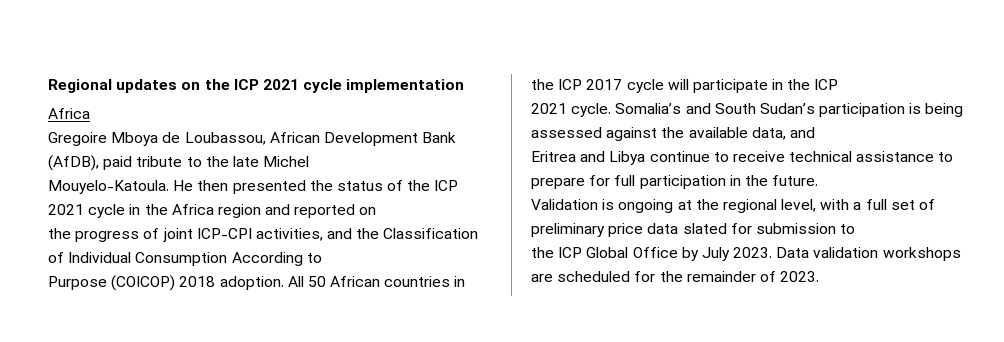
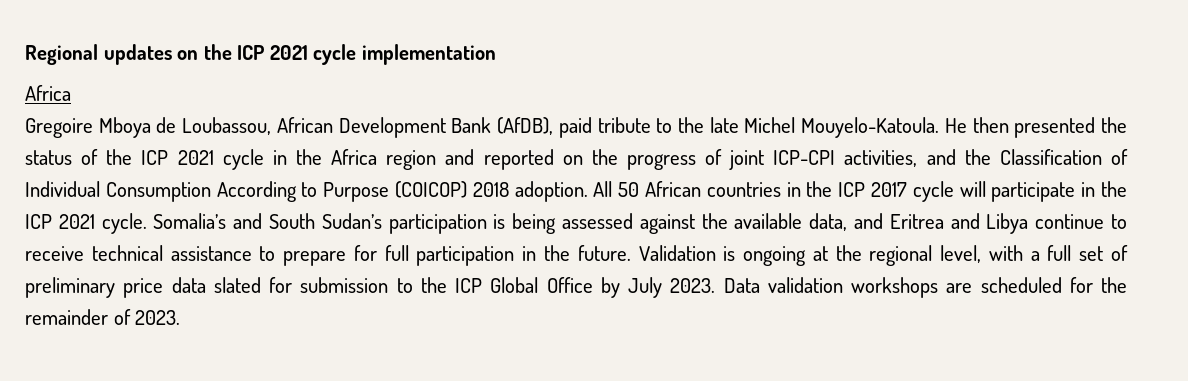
(310, 161) // -> (796, 125) none
(377, 211) // -> (583, 160) none
(322, 258) // -> (318, 189) none
(839, 84) // -> (52, 221) none
(815, 132) // -> (883, 221) none
(819, 180) // -> (631, 253) none
(856, 229) // -> (413, 285) none

